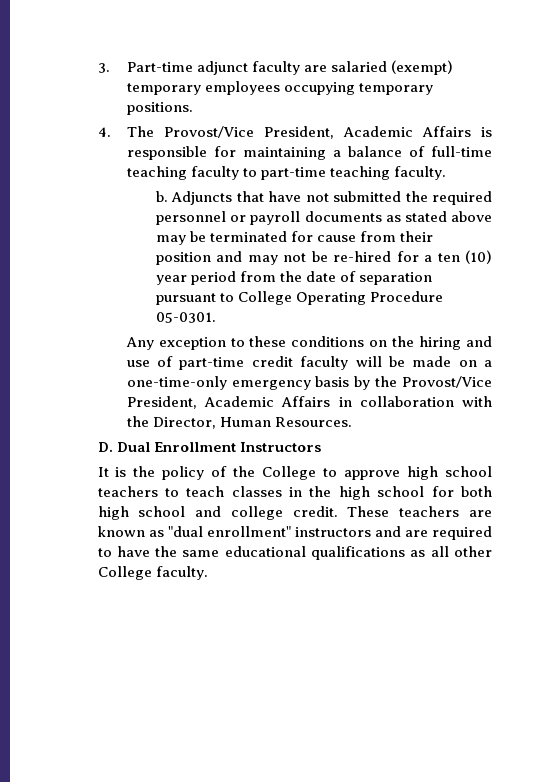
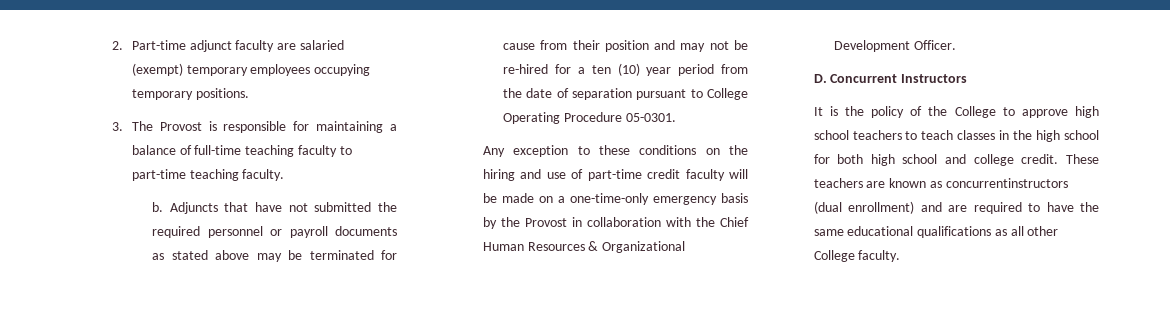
[97,63,110,73] 3. -> [111,41,123,50] 2.
[97,126,471,139] 4. The Provost/Vice President, Academic Affairs -> [111,121,202,131] 3. The Provost
[402,376,492,388] [126,396,492,409] [126,416,352,429] Provost/Vice President, Academic Affairs in collaboration with the Director, Human Resources. -> [524,217,749,227] [482,241,686,253] [833,40,956,52] Provost in collaboration with the Chief Human Resources & Organizational Development Officer.
[116,442,236,452] Dual Enrollment -> [830,74,898,83] Concurrent
[167,526,371,537] "dual enrollment" instructors -> [945,178,1068,188] [813,201,915,214] concurrentinstructors (dual enrollment)

